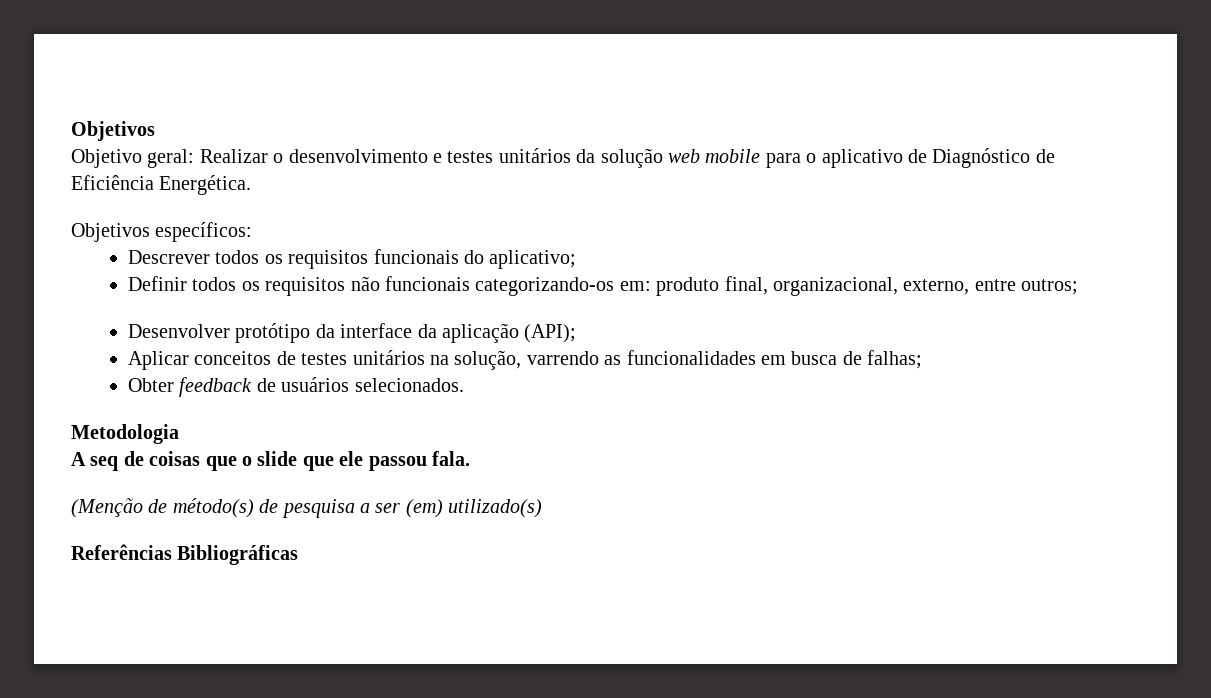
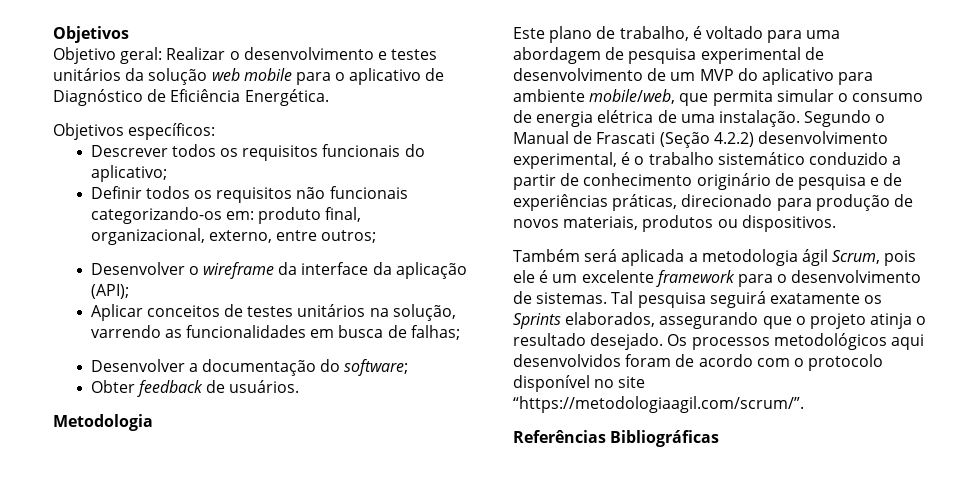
[235,323,311,343] protótipo -> [188,262,274,279] o wireframe
(923, 359) none -> [90,359,409,376] // Desenvolver a documentação do software;
[281,377,464,392] usuários selecionados. -> [229,380,300,393] usuários.
[71,451,470,471] [71,498,543,518] A seq de coisas que o slide que ele passou fala. // (Menção de método(s) de pesquisa a ser (em) utilizado(s) -> [513,26,841,43] [513,47,824,64] [513,68,874,85] [513,89,924,106] [513,110,886,127] [513,131,888,148] [513,152,902,169] [513,173,903,190] [513,194,913,211] [513,215,836,232] [513,249,917,266] [513,270,922,287] [513,291,883,308] [513,312,927,329] [513,333,924,350] [513,354,884,371] [513,375,646,392] [513,396,804,413] Este plano de trabalho, é voltado para uma abordagem de pesquisa experimental de desenvolvimento de um MVP do aplicativo para ambiente mobile/web, que permita simular o consumo de energia elétrica de uma instalação. Segundo o Manual de Frascati (Seção 4.2.2) desenvolvimento experimental, é o trabalho sistemático conduzido a partir de conhecimento originário de pesquisa e de experiências práticas, direcionado para produção de novos materiais, produtos ou dispositivos. // Também será aplicada a metodologia ágil Scrum, pois ele é um excelente framework para o desenvolvimento de sistemas. Tal pesquisa seguirá exatamente os Sprints elaborados, assegurando que o projeto atinja o resultado desejado. Os processos metodológicos aqui desenvolvidos foram de acordo com o protocolo disponível no site “https://metodologiaagil.com/scrum/”.

